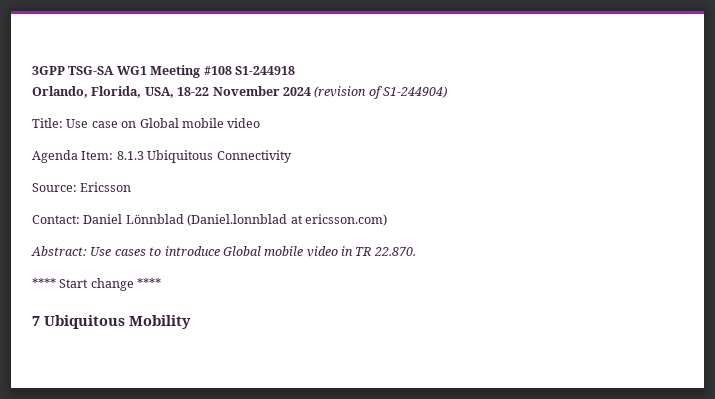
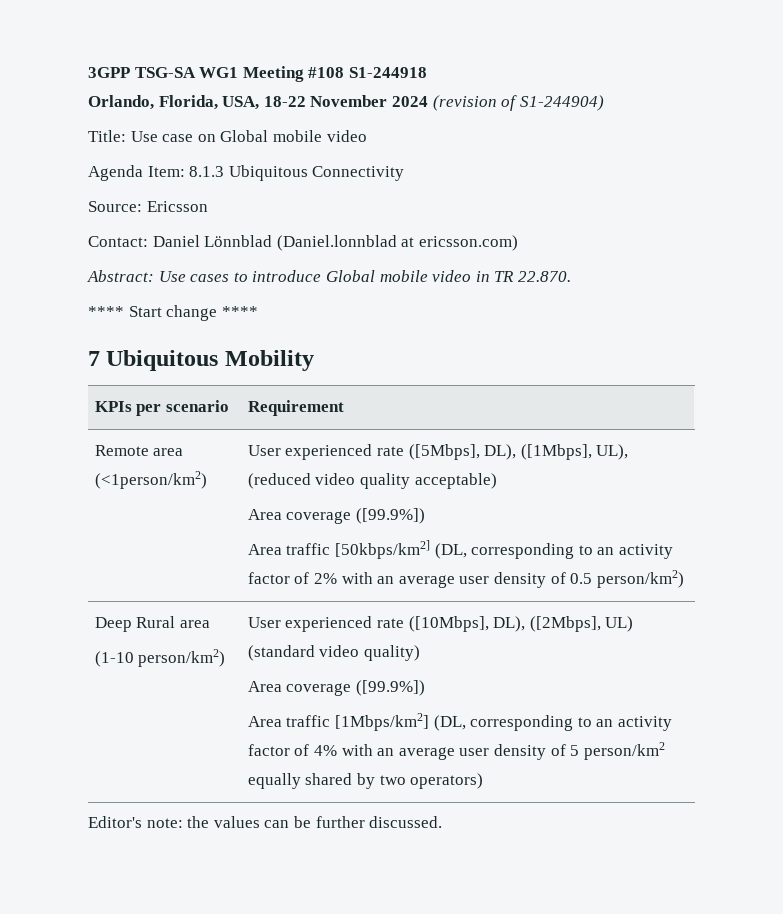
(191, 322) none -> [94,400,230,416] [247,400,344,416] [94,445,184,456] [94,471,207,489] [247,444,629,460] [247,473,497,489] [247,508,426,524] [247,540,673,559] [247,570,684,588] [94,616,211,632] [94,649,226,667] [247,616,634,632] [247,645,421,661] [247,680,426,696] [247,713,672,731] [247,742,665,760] [247,773,484,789] [88,816,443,828] // KPIs per scenario | Requirement // Remote area (<1person/km2) | User experienced rate ([5Mbps], DL), ([1Mbps], UL), (reduced video quality acceptable) // Area coverage ([99.9%]) // Area traffic [50kbps/km2] (DL, corresponding to an activity factor of 2% with an average user density of 0.5 person/km2) // Deep Rural area // (1-10 person/km2) | User experienced rate ([10Mbps], DL), ([2Mbps], UL) (standard video quality) // Area coverage ([99.9%]) // Area traffic [1Mbps/km2] (DL, corresponding to an activity factor of 4% with an average user density of 5 person/km2 equally shared by two operators) // Editor's note: the values can be further discussed.

